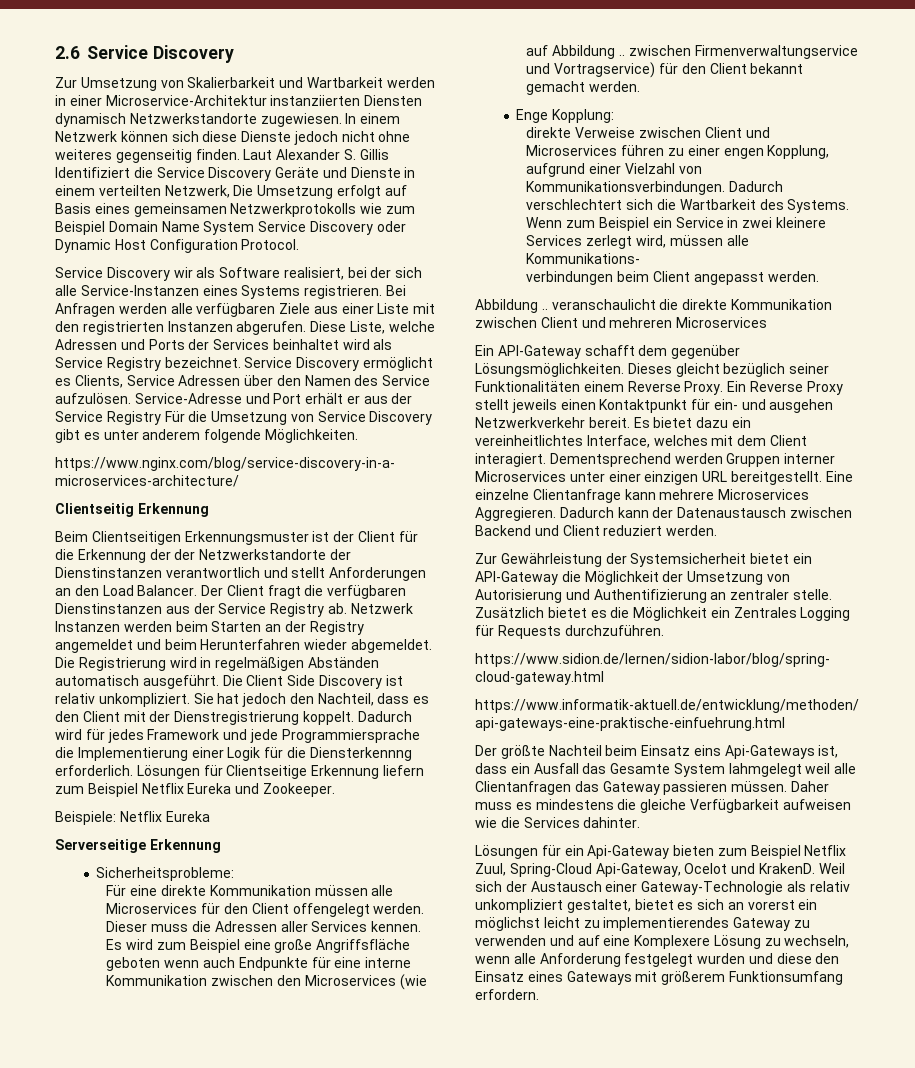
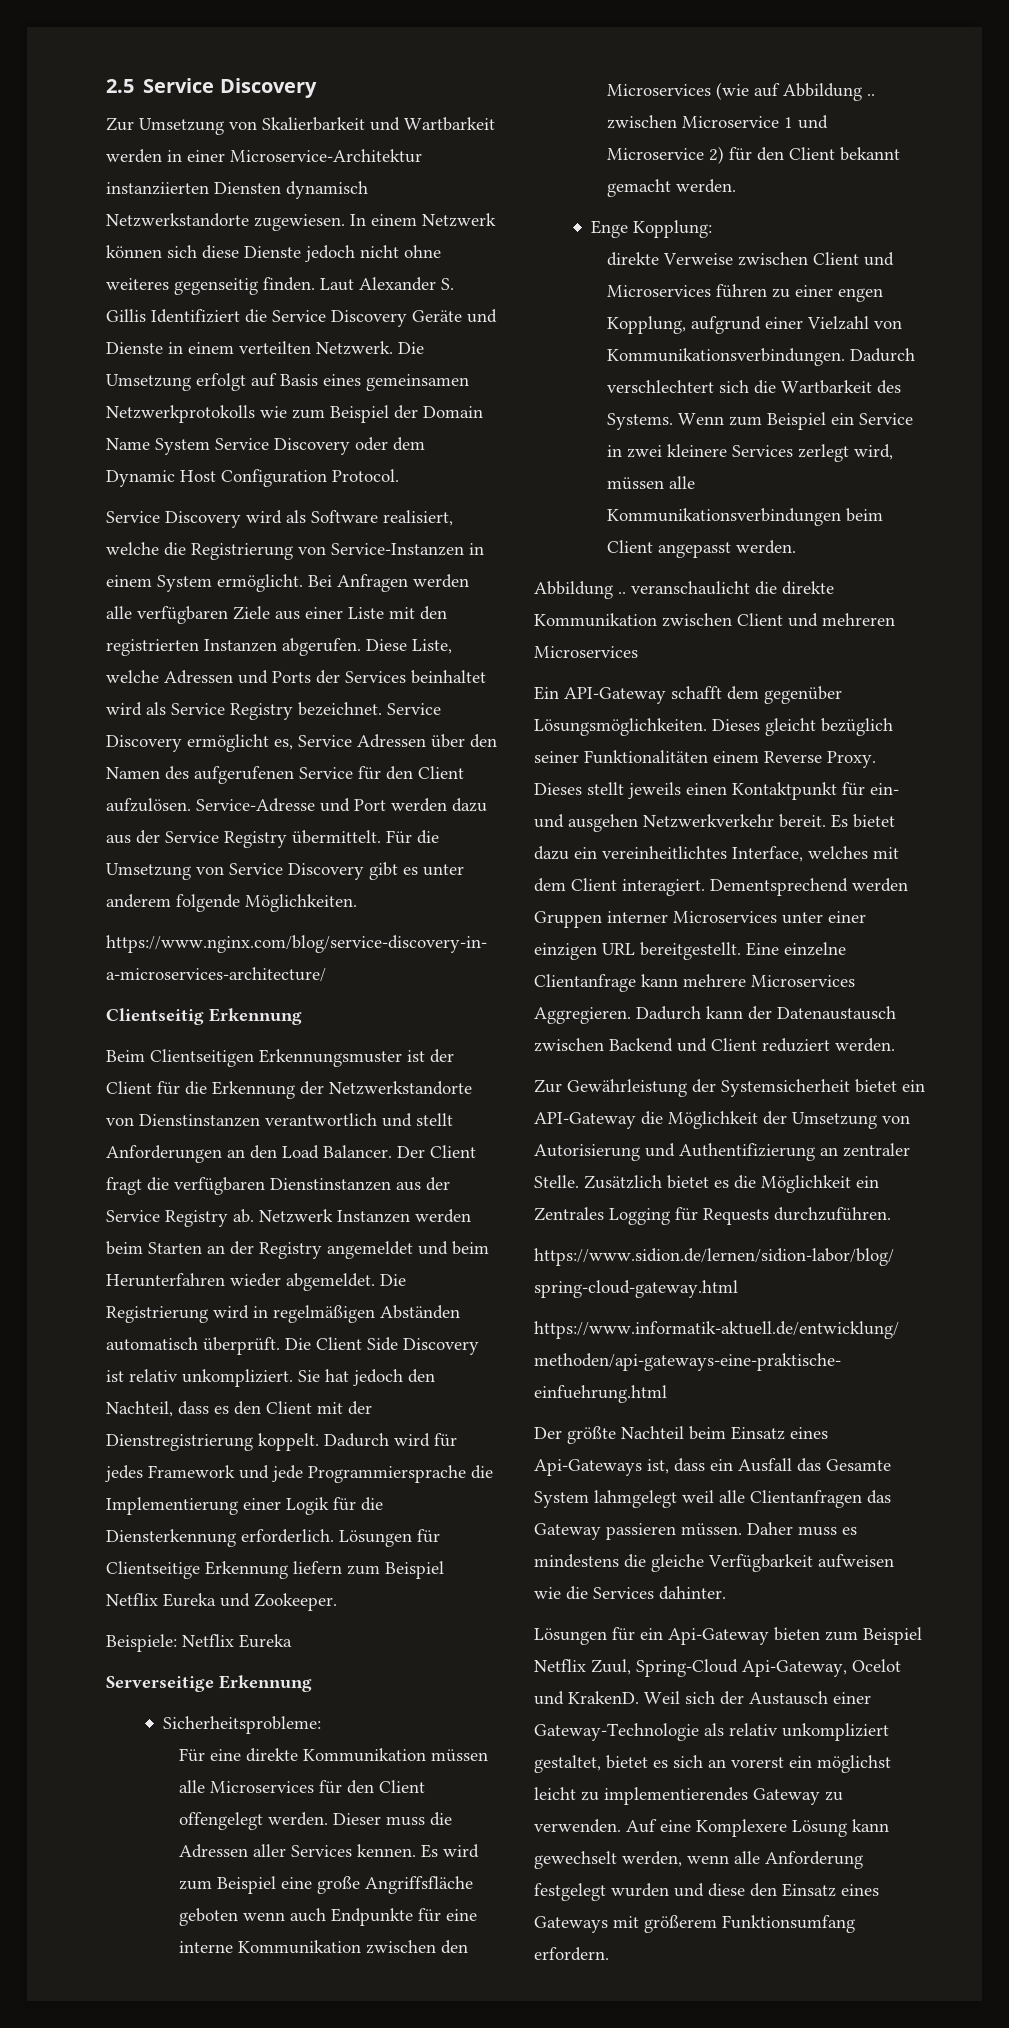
[55,46,80,59] 2.6 -> [106,79,134,93] 2.5
[164,185,230,198] Netzwerk, -> [316,341,393,355] Netzwerk.
(105, 228) none -> [394,405,418,419] der
(406, 226) none -> [393,437,425,451] dem
[173,267,193,278] wir -> [246,510,282,524] wird
[347,267,423,278] [55,285,383,299] bei der sich alle Service-Instanzen eines Systems registrieren. -> [106,542,484,560] [106,574,303,592] welche die Registrierung von Service-Instanzen in einem System ermöglicht.
[55,375,123,388] es Clients, -> [274,739,293,750] es,
[382,375,431,386] Service -> [194,766,464,784] aufgerufenen Service für den Client
[305,393,413,404] [55,411,161,425] erhält er aus der Service Registry -> [391,798,487,812] [106,830,381,848] werden dazu aus der Service Registry übermittelt.
[174,549,351,560] der Netzwerkstandorte der -> [329,1081,472,1095] [106,1117,134,1126] Netzwerkstandorte von
[142,675,219,689] ausgeführt. -> [203,1337,280,1355] überprüft.
[309,747,412,761] Diensterkennng -> [106,1529,236,1547] Diensterkennung
[694,45,858,59] [526,62,656,78] Firmenverwaltungservice und Vortragservice) -> [681,115,828,129] [606,146,724,164] Microservice 1 und Microservice 2)
[526,253,641,264] [526,271,614,285] Kommunikations- // verbindungen -> [606,508,841,526] Kommunikationsverbindungen
[727,381,843,395] Ein Reverse Proxy -> [534,783,582,795] Dieses
[792,589,832,600] stelle. -> [534,1175,579,1188] Stelle.
[693,745,721,756] eins -> [790,1427,828,1439] eines
[475,935,850,949] verwenden und auf eine Komplexere Lösung zu wechseln, -> [534,1819,889,1837] [534,1851,682,1869] verwenden. Auf eine Komplexere Lösung kann gewechselt werden,

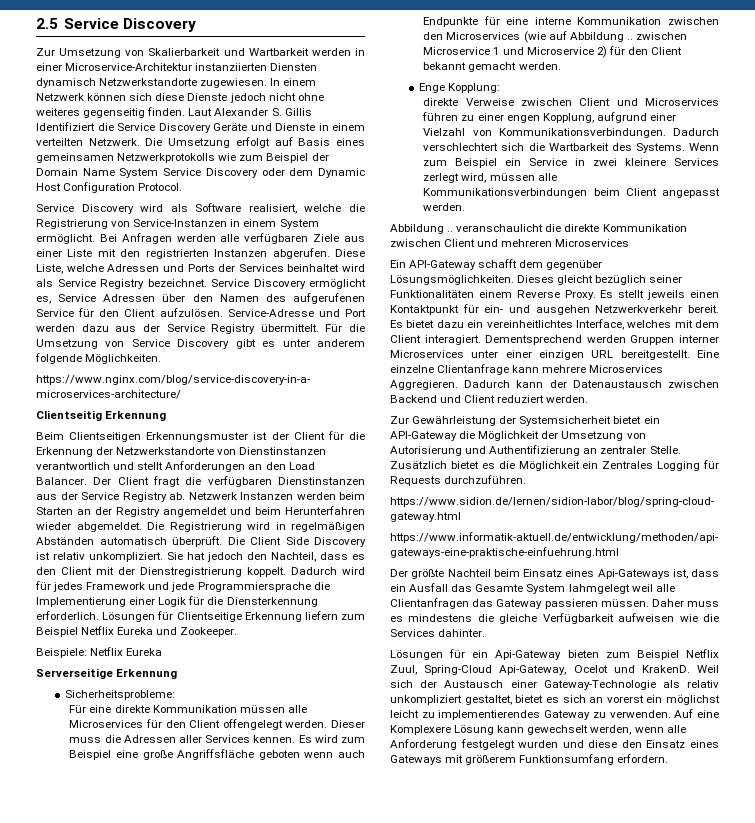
[534,783,582,795] Dieses -> [600,290,614,298] Es

